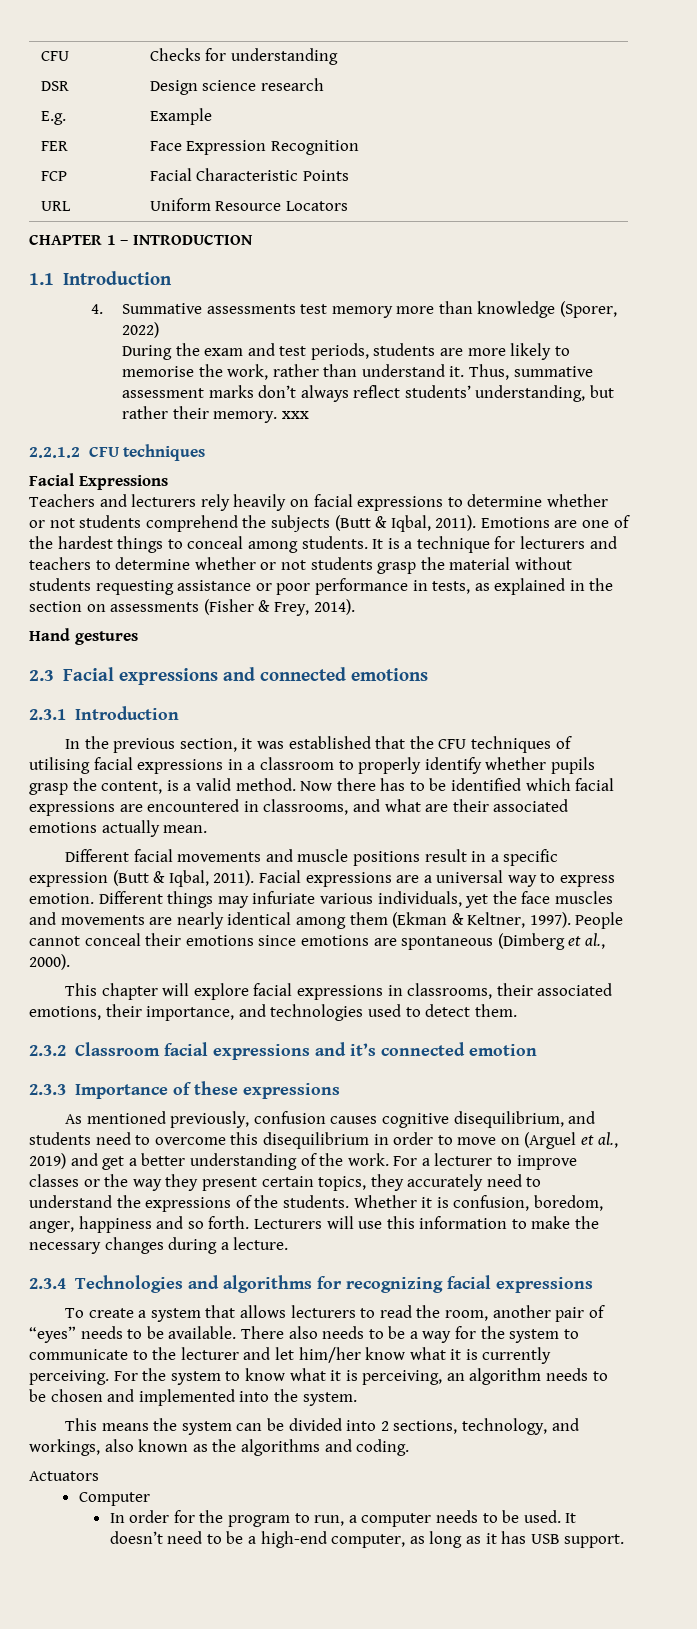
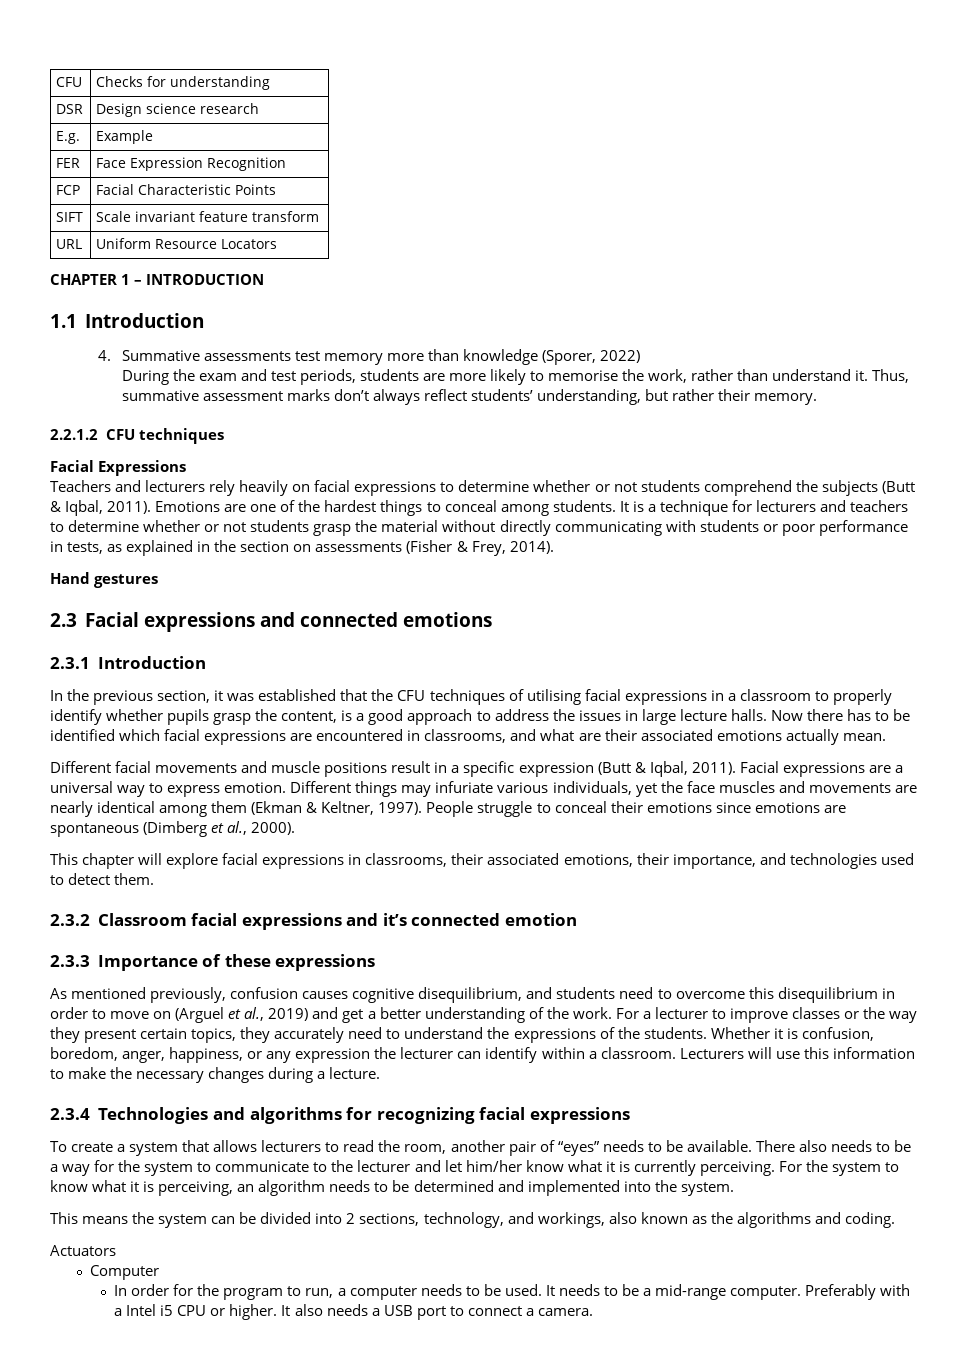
(349, 175) none -> [56,212,84,222] [96,211,320,222] // SIFT | Scale invariant feature transform
[281,411,309,419] xxx -> (818, 399) none
[29,578,252,595] students requesting assistance -> [499,520,759,536] directly communicating with students
[195,778,296,791] valid method. -> [368,709,767,725] good approach to address the issues in large lecture halls.
[29,936,80,946] cannot -> [477,801,551,817] struggle to
[78,1216,250,1233] happiness and so forth. -> [169,1047,676,1063] happiness, or any expression the lecturer can identify within a classroom.
[50,1389,103,1402] chosen -> [413,1180,494,1192] determined
[109,1531,625,1548] doesn’t need to be a high-end computer, as long as it has USB support. -> [558,1284,911,1300] [114,1304,593,1320] needs to be a mid-range computer. Preferably with a Intel i5 CPU or higher. It also needs a USB port to connect a camera.

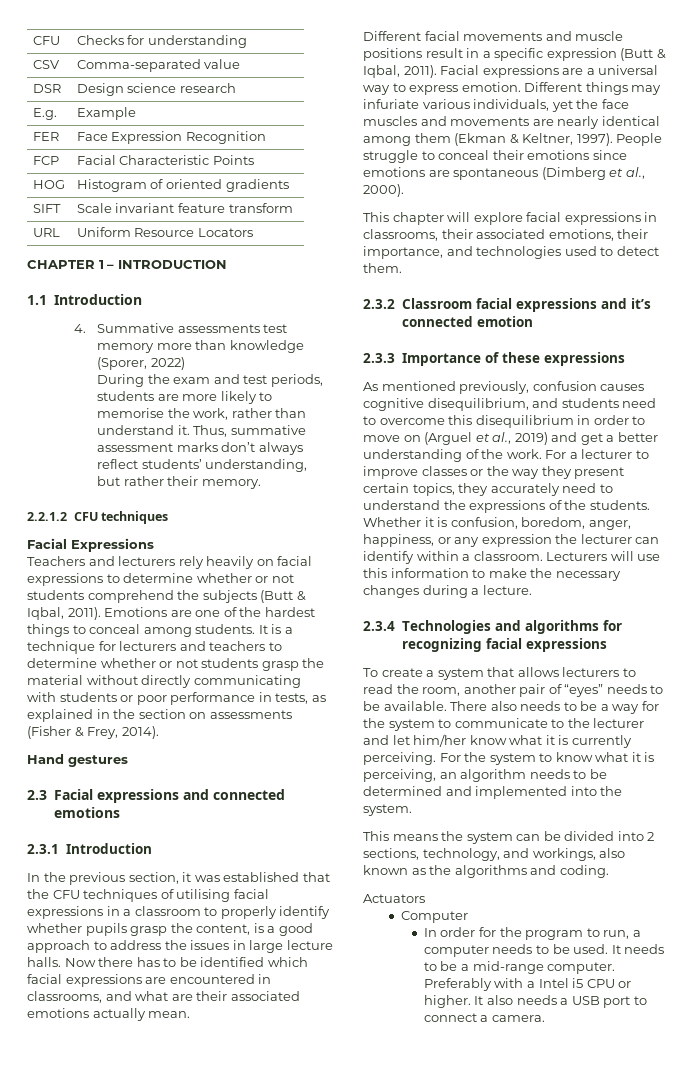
(271, 83) none -> [32,60,60,69] [76,59,241,72] // CSV | Comma-separated value
(277, 189) none -> [32,180,65,189] [76,179,289,192] // HOG | Histogram of oriented gradients

